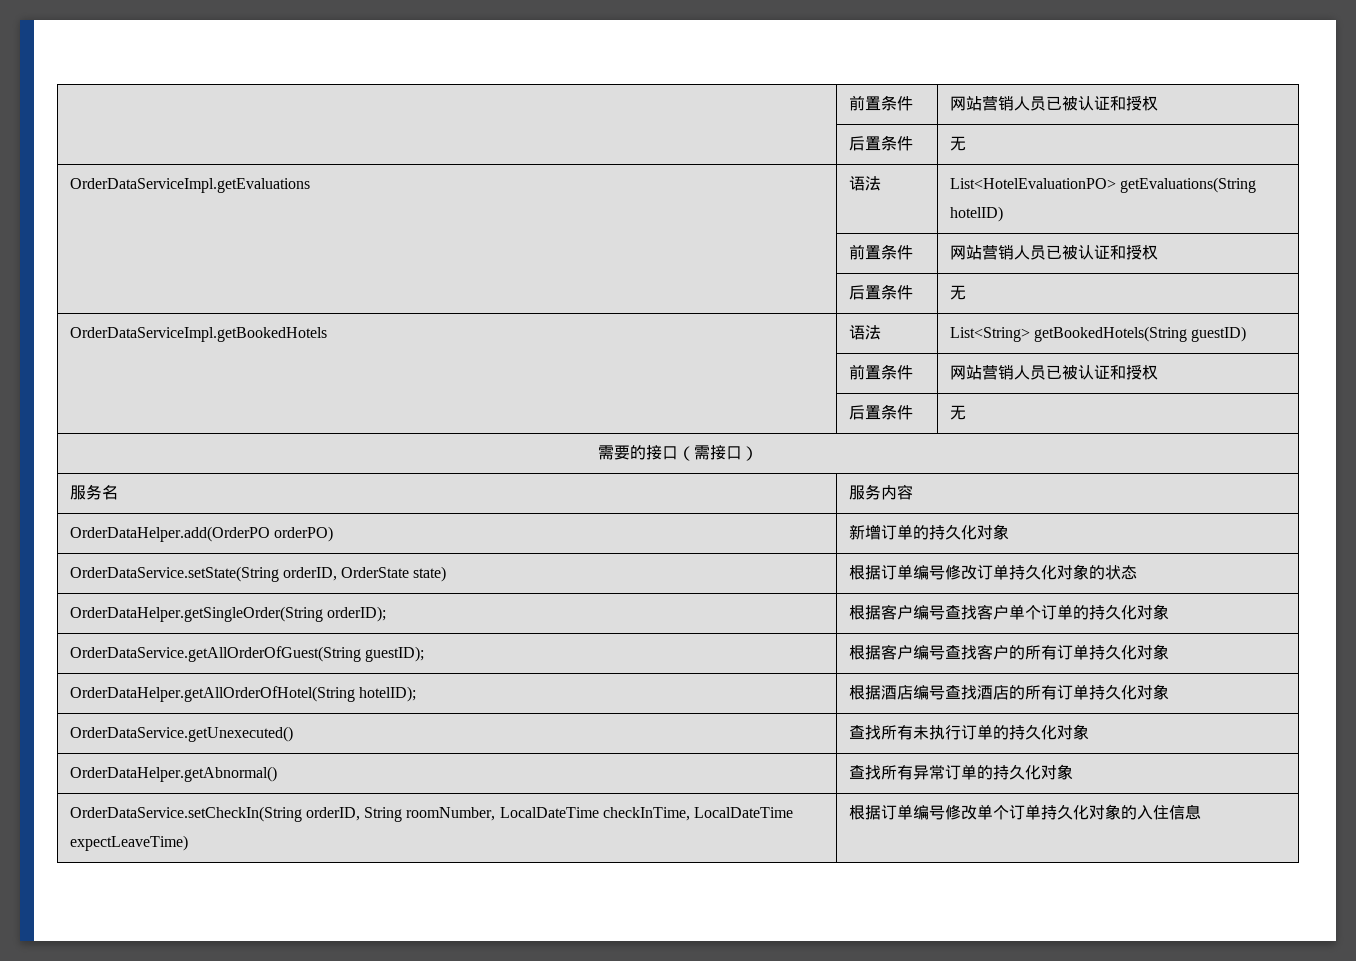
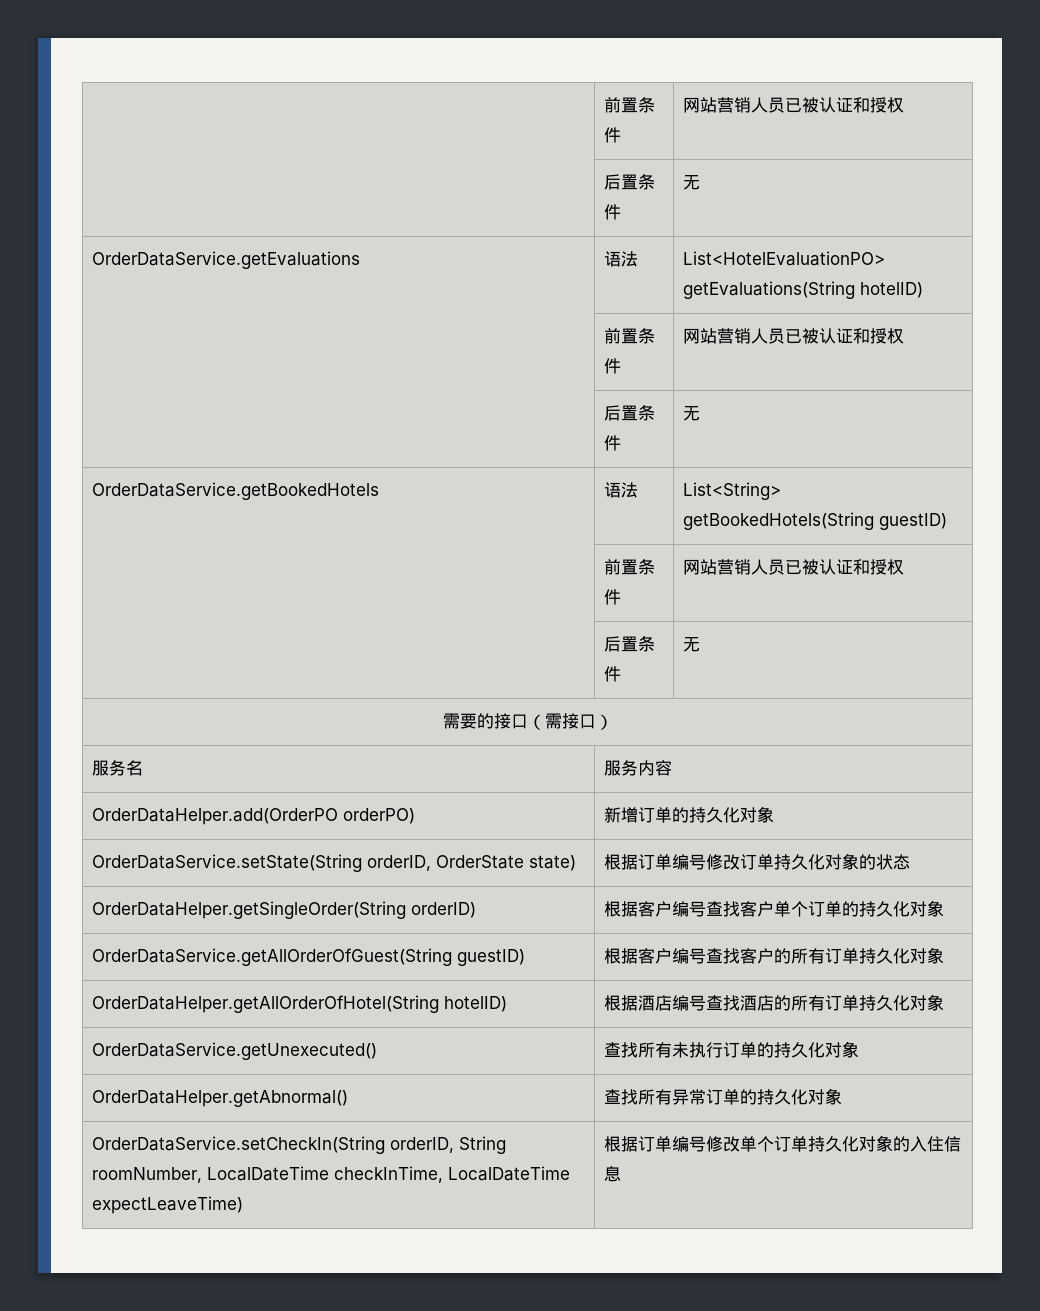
[69,178,310,193] OrderDataServiceImpl.getEvaluations -> [91,251,360,269] OrderDataService.getEvaluations
[69,327,327,342] OrderDataServiceImpl.getBookedHotels -> [91,482,379,500] OrderDataService.getBookedHotels
[326,606,386,622] orderID); -> [410,902,476,918] orderID)
[364,646,424,662] guestID); -> [456,949,525,966] guestID)
[358,686,416,702] hotelID); -> [443,996,507,1012] hotelID)

